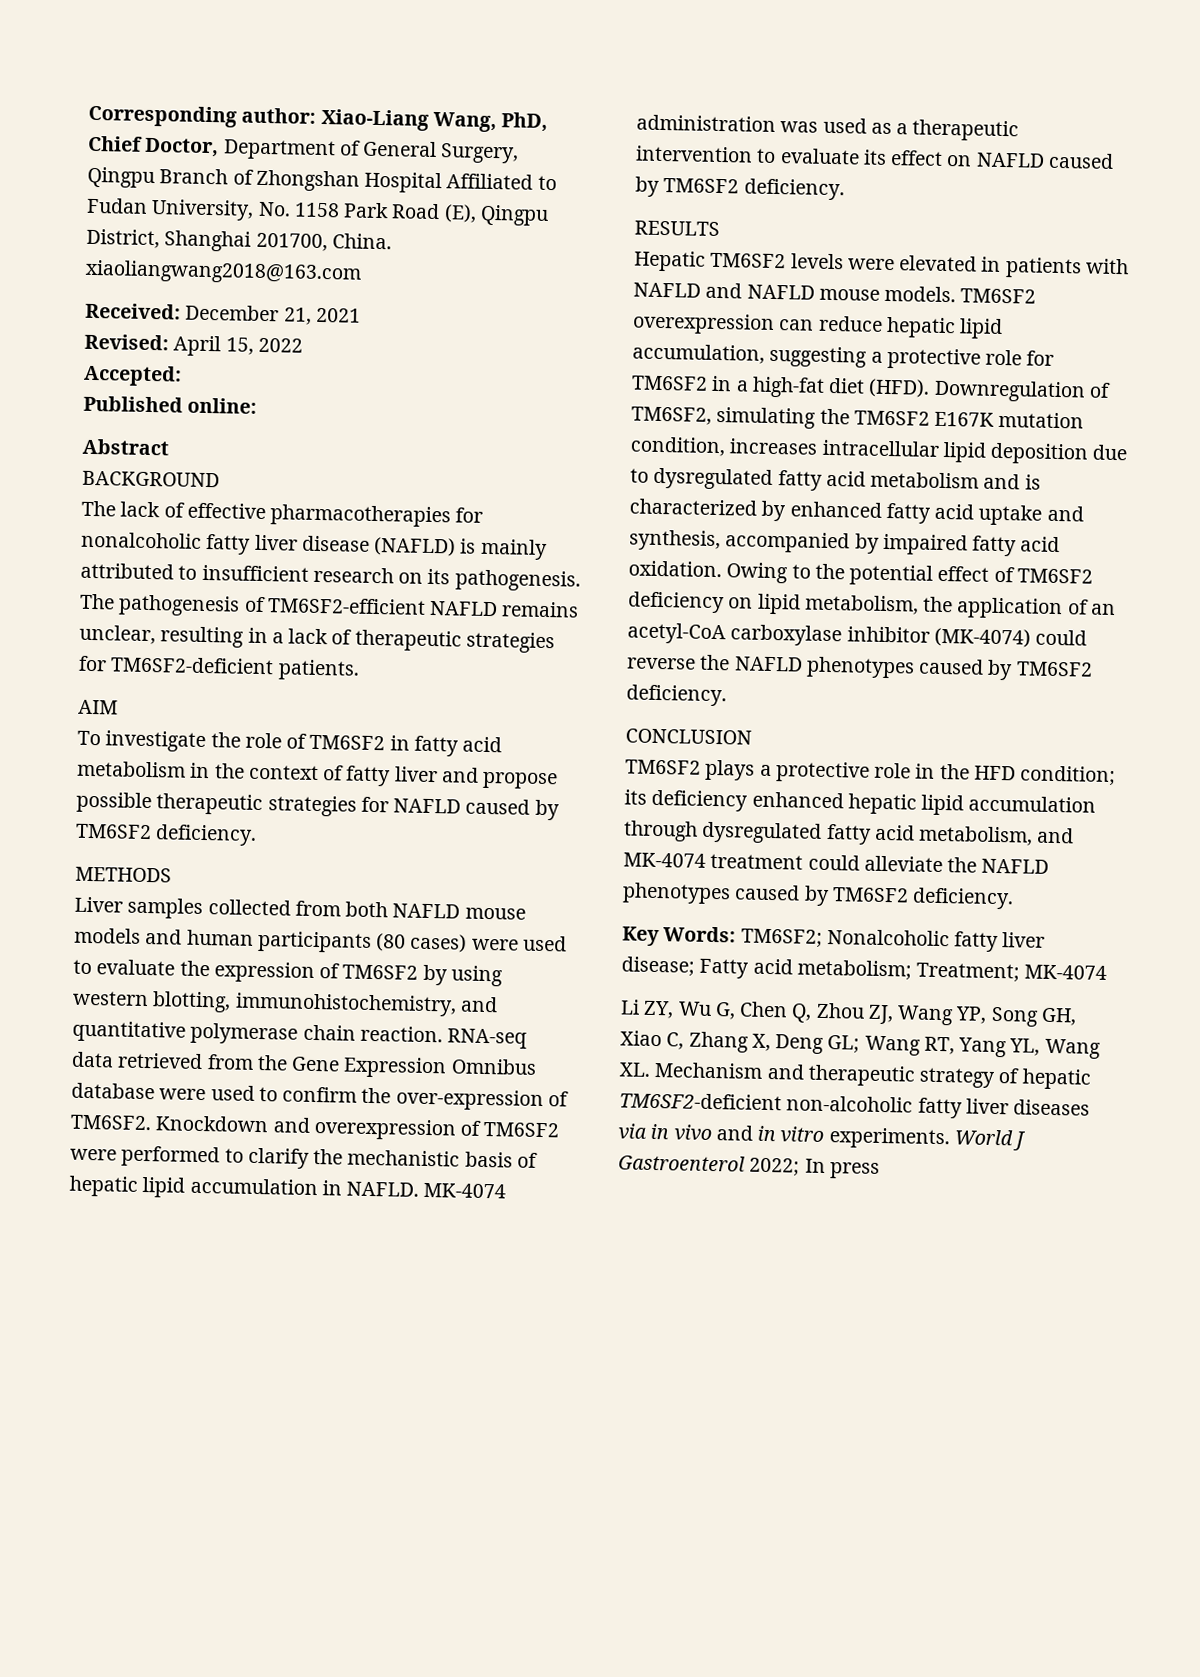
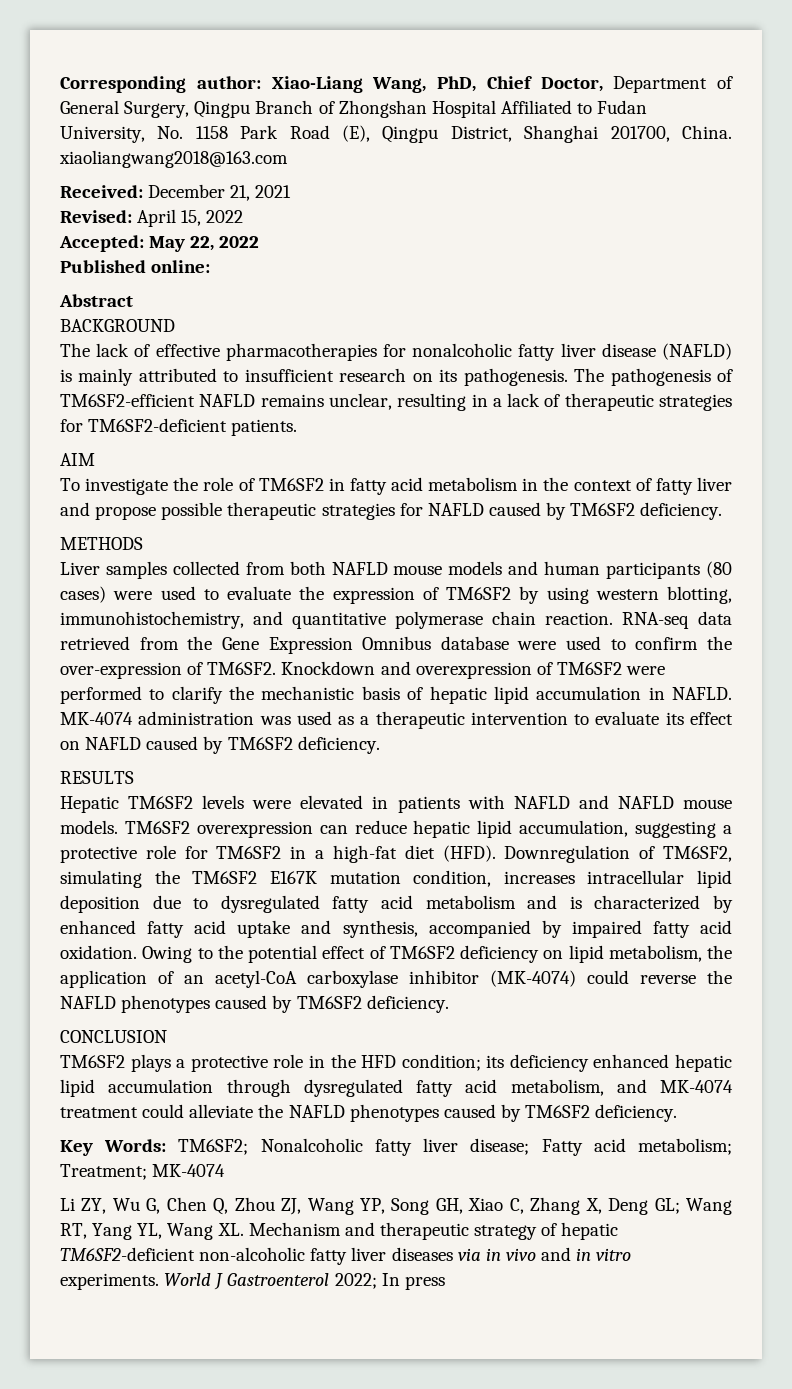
(182, 375) none -> [149,236,260,252] May 22, 2022

